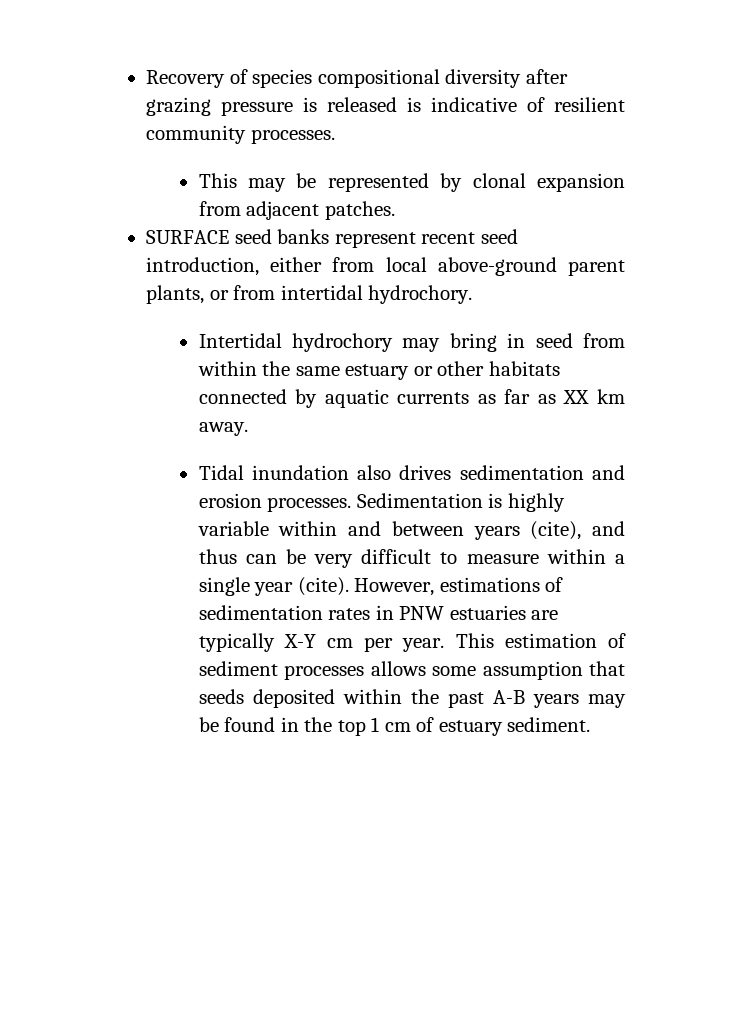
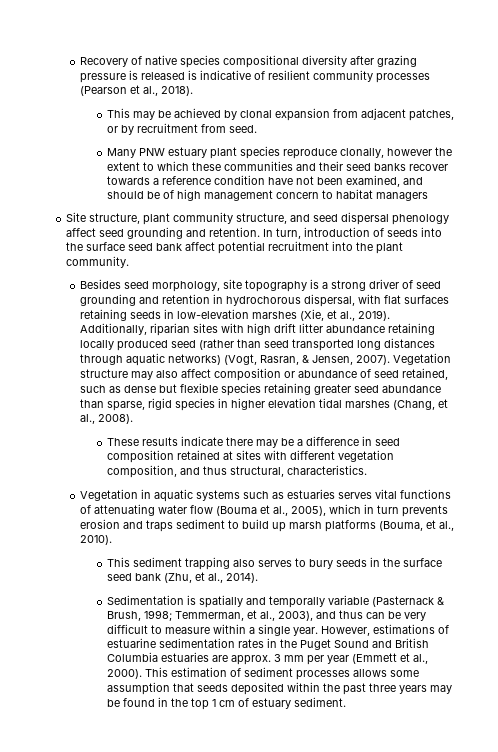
(248, 76) none -> [144,55,177,65] native
[250,129,335,144] processes. -> [375,73,430,83] [79,85,193,96] processes (Pearson et al., 2018).
[327,173,429,192] represented -> [174,108,222,118] achieved
[324,201,395,220] [146,229,518,248] [146,257,625,276] [146,285,473,304] [198,333,625,352] [197,361,560,380] [198,389,625,408] [198,422,248,436] [198,465,625,480] [198,493,565,512] [197,521,582,540] patches. // SURFACE seed banks represent recent seed introduction, either from local above-ground parent plants, or from intertidal hydrochory. // Intertidal hydrochory may bring in seed from within the same estuary or other habitats connected by aquatic currents as far as XX km away. // Tidal inundation also drives sedimentation and erosion processes. Sedimentation is highly variable within and between years (cite), -> [409,109,455,121] [107,123,258,135] [107,146,453,159] [107,161,449,171] [107,175,424,187] [107,189,429,201] [65,212,449,225] [65,227,442,239] [65,241,403,254] [65,256,129,268] [79,279,441,292] [79,294,449,307] [79,309,390,321] [79,323,435,336] [79,338,435,351] [79,353,451,366] [79,368,448,381] [79,383,441,396] [79,398,448,411] [79,414,133,424] [107,436,401,448] [107,450,395,463] [107,465,368,478] [79,489,451,502] [79,504,448,517] [79,519,454,532] [79,535,112,545] [107,557,443,570] [107,572,259,583] [107,595,445,608] [107,610,314,621] patches, or by recruitment from seed. // Many PNW estuary plant species reproduce clonally, however the extent to which these communities and their seed banks recover towards a reference condition have not been examined, and should be of high management concern to habitat managers // Site structure, plant community structure, and seed dispersal phenology affect seed grounding and retention. In turn, introduction of seeds into the surface seed bank affect potential recruitment into the plant community. // Besides seed morphology, site topography is a strong driver of seed grounding and retention in hydrochorous dispersal, with flat surfaces retaining seeds in low-elevation marshes (Xie, et al., 2019). Additionally, riparian sites with high drift litter abundance retaining locally produced seed (rather than seed transported long distances through aquatic networks) (Vogt, Rasran, & Jensen, 2007). Vegetation structure may also affect composition or abundance of seed retained, such as dense but flexible species retaining greater seed abundance than sparse, rigid species in higher elevation tidal marshes (Chang, et al., 2008). // These results indicate there may be a difference in seed composition retained at sites with different vegetation composition, and thus structural, characteristics. // Vegetation in aquatic systems such as estuaries serves vital functions of attenuating water flow (Bouma et al., 2005), which in turn prevents erosion and traps sediment to build up marsh platforms (Bouma, et al., 2010). // This sediment trapping also serves to bury seeds in the surface seed bank (Zhu, et al., 2014). // Sedimentation is spatially and temporally variable (Pasternack & Brush, 1998; Temmerman, et al., 2003),
[254,577,349,596] year (cite). -> [293,627,319,636] year.
(564, 584) none -> [107,638,157,648] estuarine
[399,605,559,620] [198,633,445,652] PNW estuaries are typically X-Y cm per year. -> [280,638,430,650] [107,652,429,665] [107,669,143,679] the Puget Sound and British Columbia estuaries are approx. 3 mm per year (Emmett et al., 2000).
[492,690,525,704] A-B -> [369,683,397,692] three

